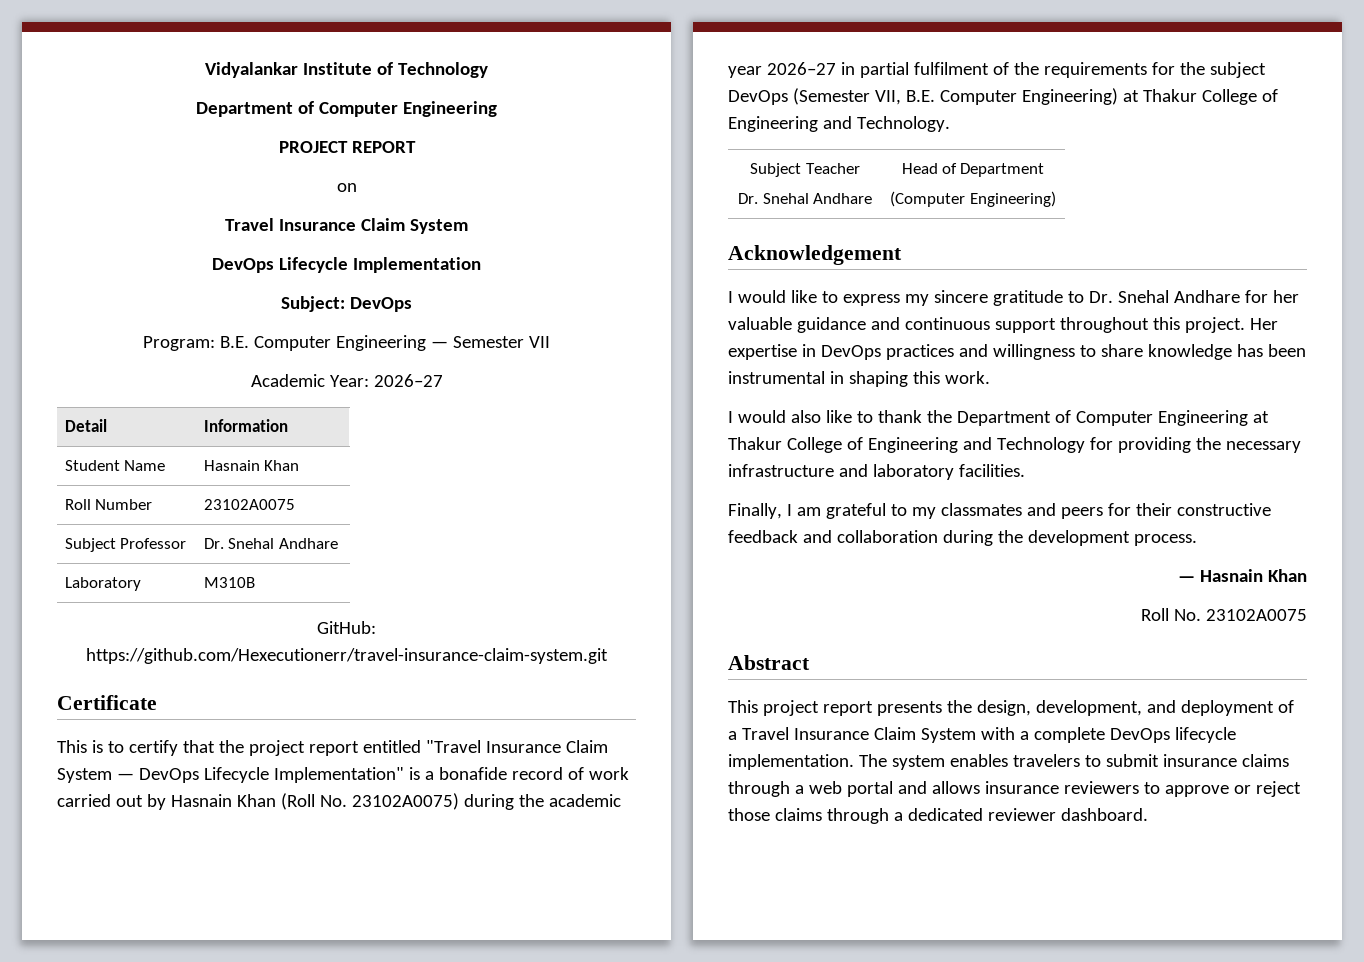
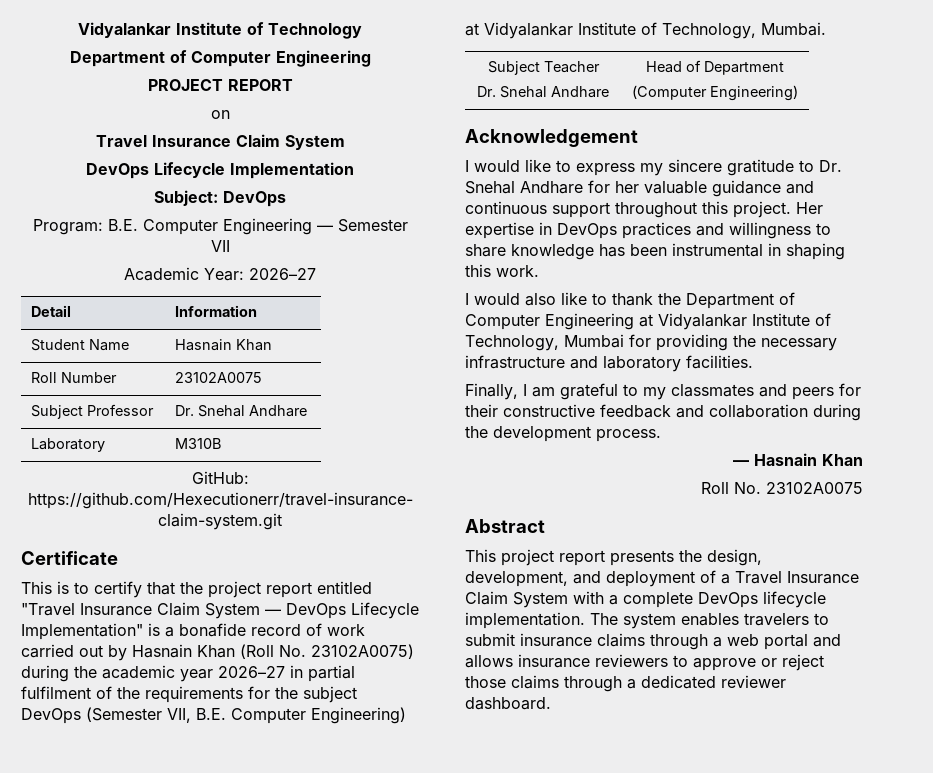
[1142,89,1278,105] [728,116,950,132] Thakur College of Engineering and Technology. -> [484,22,826,39] Vidyalankar Institute of Technology, Mumbai.
[728,437,1085,453] Thakur College of Engineering and Technology -> [658,313,831,330] [465,334,624,351] Vidyalankar Institute of Technology, Mumbai

